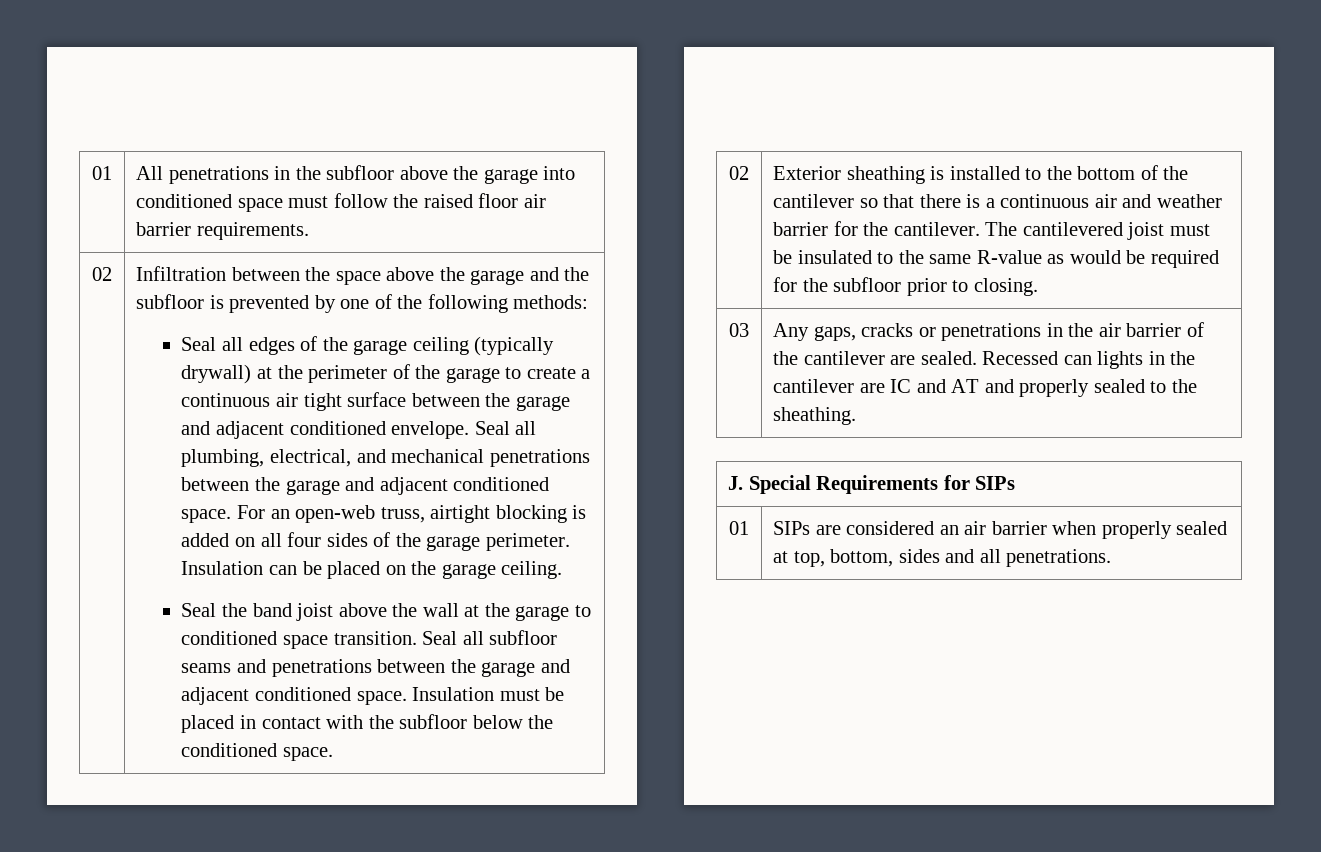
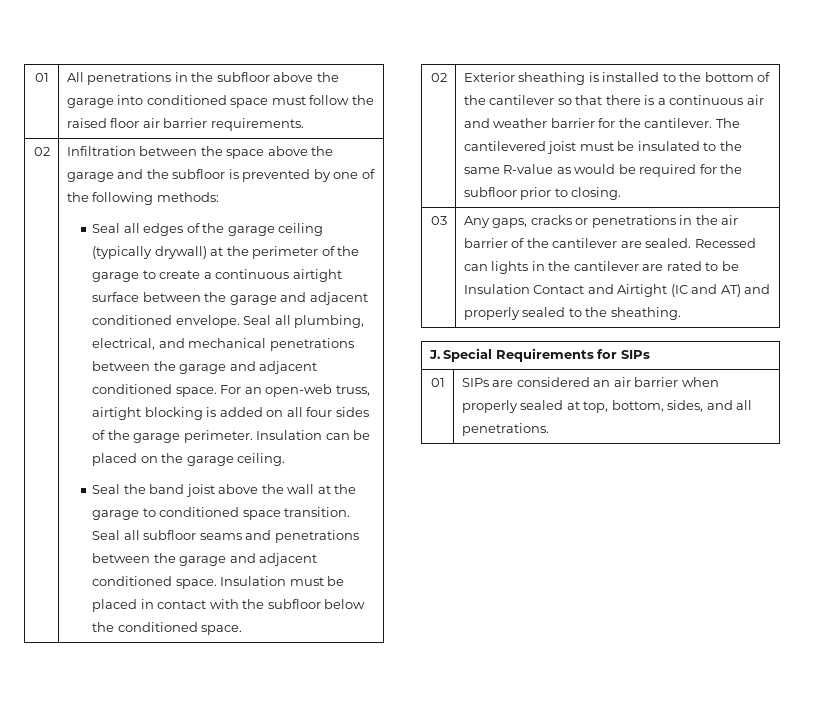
[276,393,342,411] air tight -> [292,269,342,282] airtight
[890,379,980,393] IC and AT -> [666,261,739,271] [463,284,741,297] rated to be Insulation Contact and Airtight (IC and AT)
[898,549,940,563] sides -> [667,400,704,412] sides,

